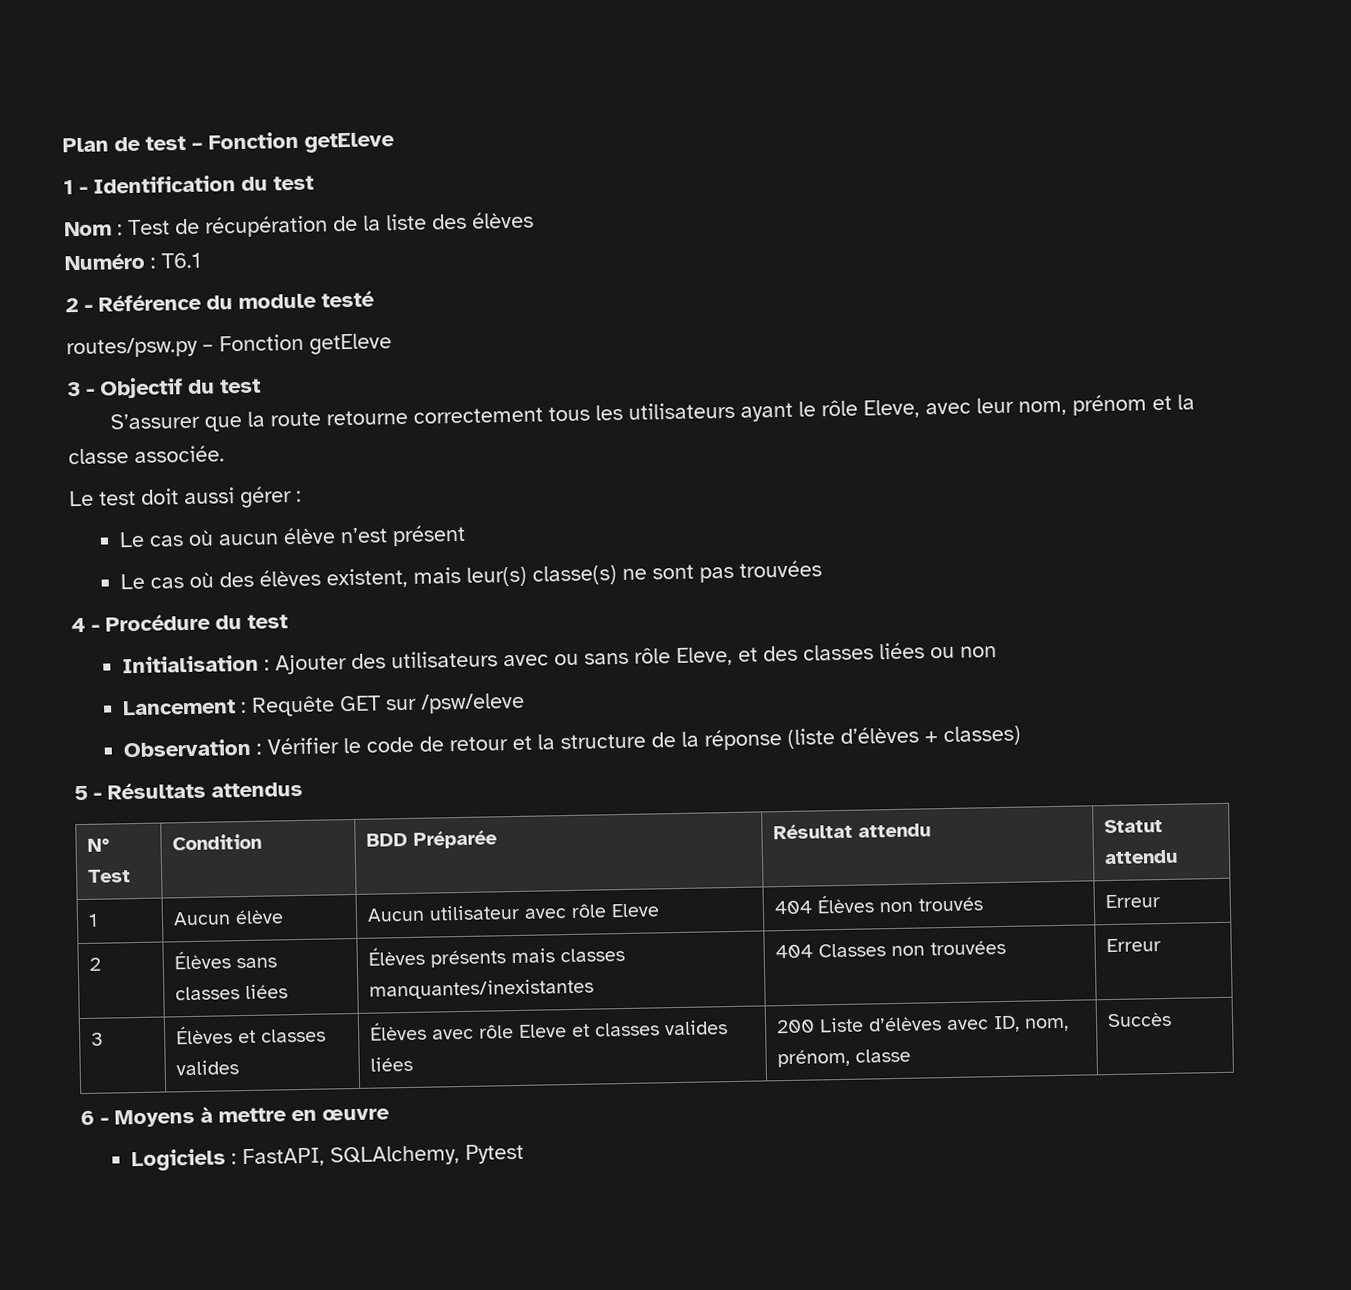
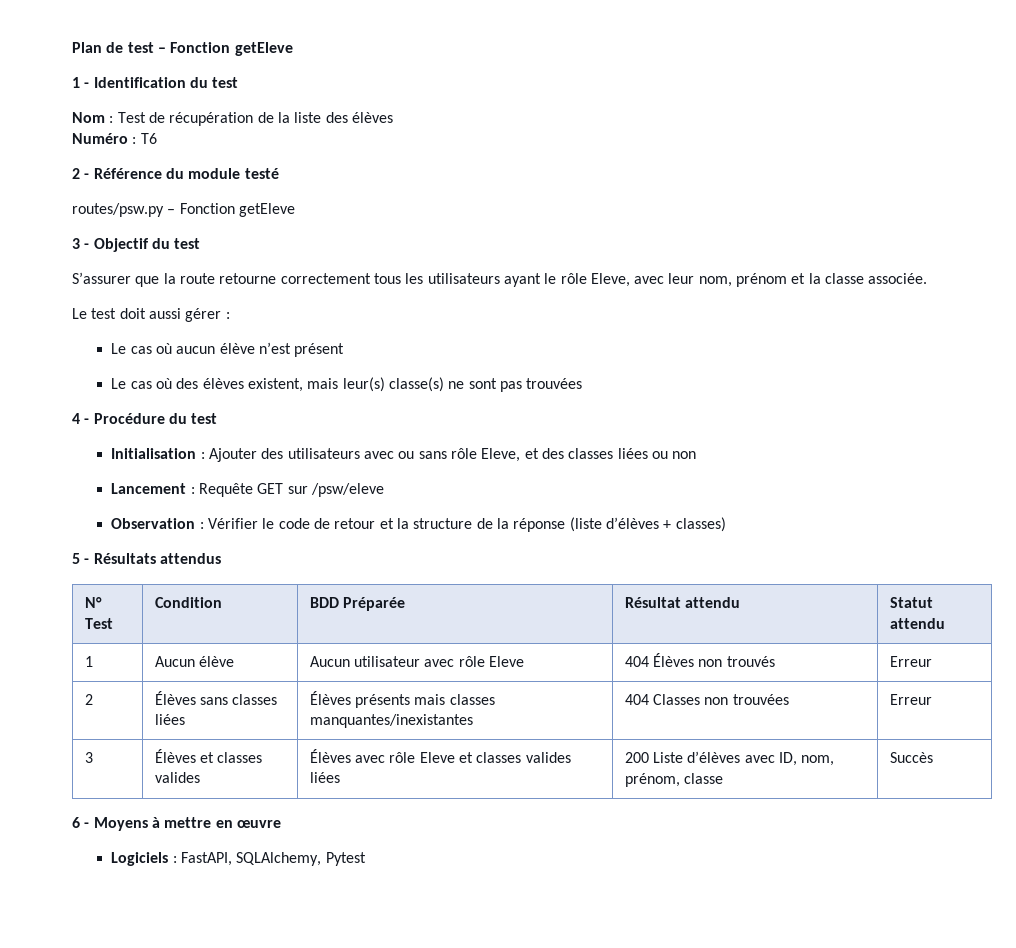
[161,252,201,269] T6.1 -> [140,133,157,144] T6

